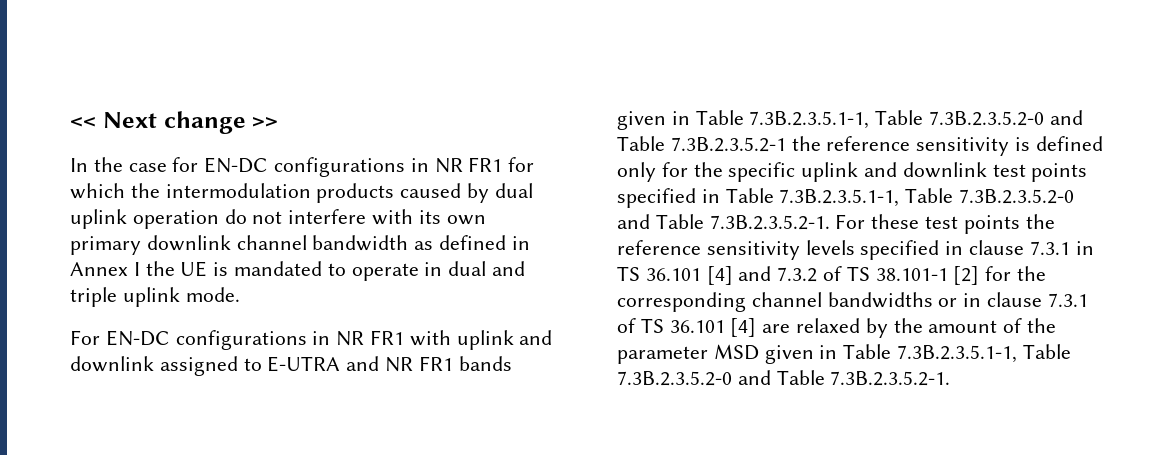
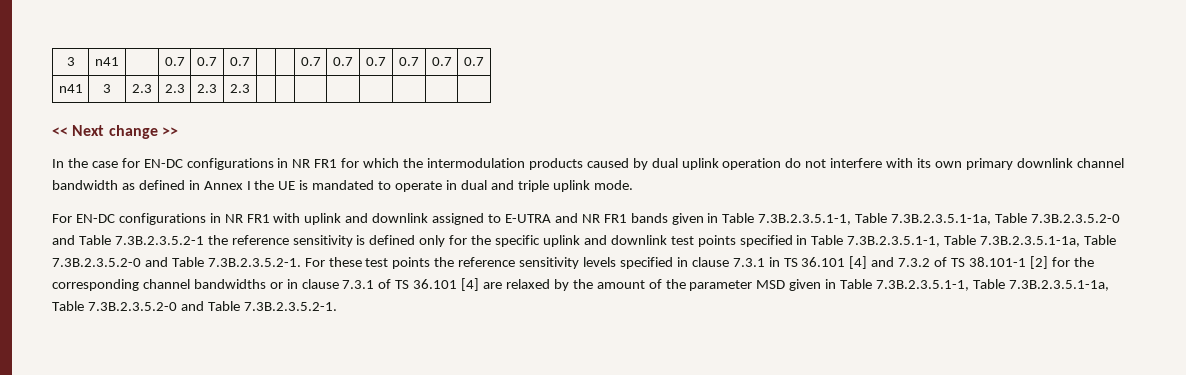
(70, 122) none -> [66,57,75,66] [95,57,119,66] [164,57,185,66] [197,57,217,66] [230,57,250,66] [300,57,321,66] [333,57,353,66] [366,57,386,66] [399,57,419,66] [431,57,452,66] [464,57,484,66] [58,84,83,93] [103,84,111,93] [132,84,152,93] [164,84,185,93] [197,84,217,93] [230,84,250,93] 3 | n41 | | 0.7 | 0.7 | 0.7 | | | 0.7 | 0.7 | 0.7 | 0.7 | 0.7 | 0.7 // n41 | 3 | 2.3 | 2.3 | 2.3 | 2.3 | | | | | | | | //
(924, 117) none -> [891,213,1028,225] 7.3B.2.3.5.1-1a, Table
(954, 195) none -> [980,235,1117,247] 7.3B.2.3.5.1-1a, Table
(1071, 351) none -> [1008,280,1109,291] [52,301,84,311] 7.3B.2.3.5.1-1a, Table

